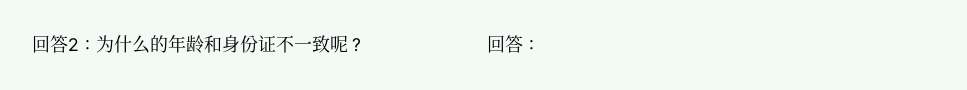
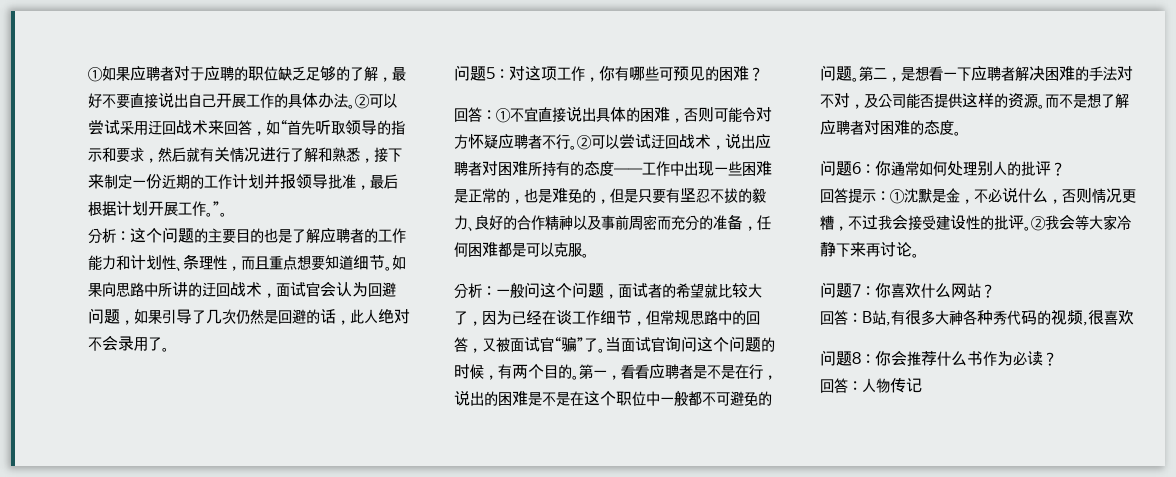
[32,34,365,54] [487,35,540,53] 回答2：为什么的年龄和身份证不一致呢？ // 回答： -> [88,66,406,82] [88,92,397,109] [88,120,405,136] [88,147,402,163] [88,173,398,190] [88,201,227,217] [88,227,406,244] [88,254,406,271] [88,281,396,298] [88,308,410,325] [88,335,169,352] [454,65,763,82] [454,106,772,123] [454,133,771,150] [454,161,772,177] [454,188,766,204] [454,214,771,231] [454,242,589,258] [454,282,762,299] [454,310,760,326] [454,336,775,353] [454,364,777,380] [454,390,772,407] [820,65,1133,82] [820,93,1129,109] [820,120,961,136] [820,160,1065,176] [820,187,1136,204] [820,214,1131,231] [820,241,919,258] [820,282,995,298] [820,309,1134,326] [820,350,1057,367] [820,378,922,393] ①如果应聘者对于应聘的职位缺乏足够的了解，最好不要直接说出自己开展工作的具体办法。②可以尝试采用迂回战术来回答，如“首先听取领导的指示和要求，然后就有关情况进行了解和熟悉，接下来制定一份近期的工作计划并报领导批准，最后根据计划开展工作。”。 // 分析：这个问题的主要目的也是了解应聘者的工作能力和计划性、条理性，而且重点想要知道细节。如果向思路中所讲的迂回战术，面试官会认为回避问题，如果引导了几次仍然是回避的话，此人绝对不会录用了。 // 问题5：对这项工作，你有哪些可预见的困难？ // 回答：①不宜直接说出具体的困难，否则可能令对方怀疑应聘者不行。②可以尝试迂回战术，说出应聘者对困难所持有的态度——工作中出现一些困难是正常的，也是难免的，但是只要有坚忍不拔的毅力、良好的合作精神以及事前周密而充分的准备，任何困难都是可以克服。 // 分析：一般问这个问题，面试者的希望就比较大了，因为已经在谈工作细节，但常规思路中的回答，又被面试官“骗”了。当面试官询问这个问题的时候，有两个目的。第一，看看应聘者是不是在行，说出的困难是不是在这个职位中一般都不可避免的问题。第二，是想看一下应聘者解决困难的手法对不对，及公司能否提供这样的资源。而不是想了解应聘者对困难的态度。 // 问题6：你通常如何处理别人的批评？ // 回答提示：①沈默是金，不必说什么，否则情况更糟，不过我会接受建设性的批评。②我会等大家冷静下来再讨论。 // 问题7：你喜欢什么网站？ // 回答：B站,有很多大神各种秀代码的视频,很喜欢 // 问题8：你会推荐什么书作为必读？ // 回答：人物传记

